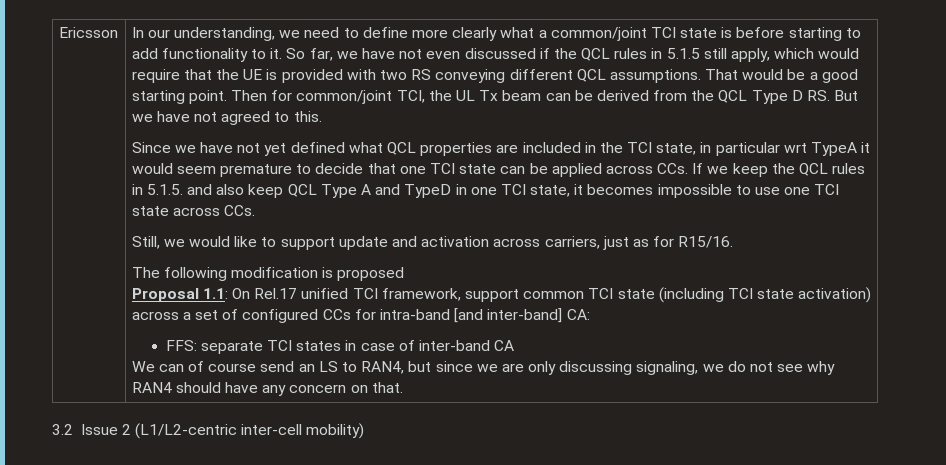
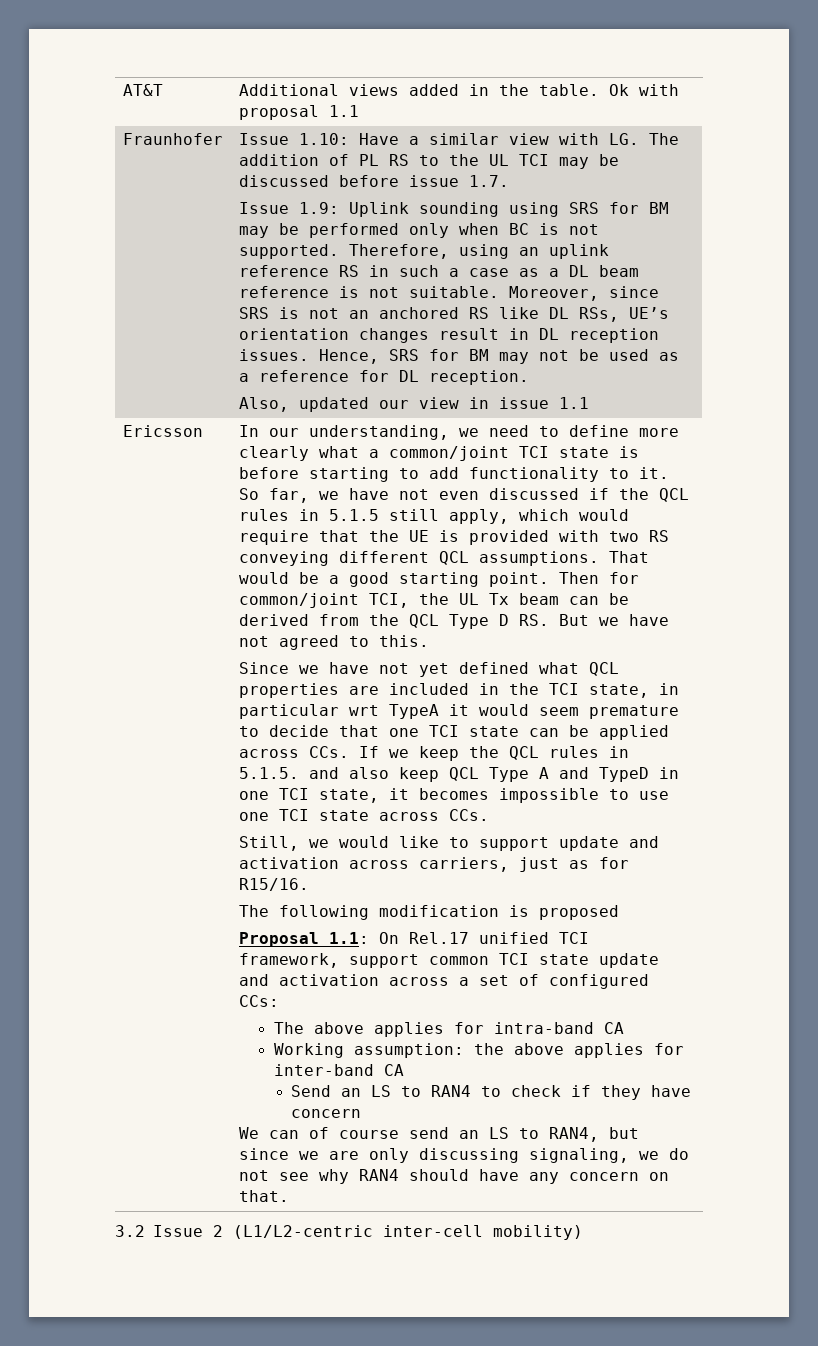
(58, 32) none -> [122,84,163,96] [238,84,679,96] [238,105,359,120] [122,133,223,145] [238,133,679,145] [238,154,619,169] [238,175,509,187] [238,202,669,217] [238,223,599,238] [238,244,609,259] [238,265,639,277] [238,286,659,301] [238,307,669,322] [238,328,659,343] [238,349,679,364] [238,370,529,385] [238,397,589,412] AT&T | Additional views added in the table. Ok with proposal 1.1 // Fraunhofer | Issue 1.10: Have a similar view with LG. The addition of PL RS to the UL TCI may be discussed before issue 1.7. // Issue 1.9: Uplink sounding using SRS for BM may be performed only when BC is not supported. Therefore, using an uplink reference RS in such a case as a DL beam reference is not suitable. Moreover, since SRS is not an anchored RS like DL RSs, UE’s orientation changes result in DL reception issues. Hence, SRS for BM may not be used as a reference for DL reception. // Also, updated our view in issue 1.1 //
[658,287,872,303] (including TCI state activation) -> [598,953,659,968] [238,974,379,986] update and activation
[322,308,590,323] [165,340,515,354] CCs for intra-band [and inter-band] CA: // FFS: separate TCI states in case of inter-band CA -> [238,995,279,1007] [273,1022,624,1037] [273,1043,684,1058] [273,1064,404,1076] [291,1085,692,1100] [291,1109,362,1118] CCs: // The above applies for intra-band CA // Working assumption: the above applies for inter-band CA // Send an LS to RAN4 to check if they have concern

